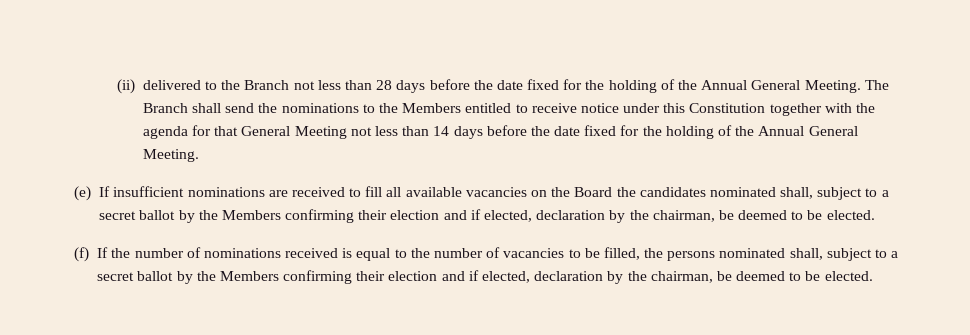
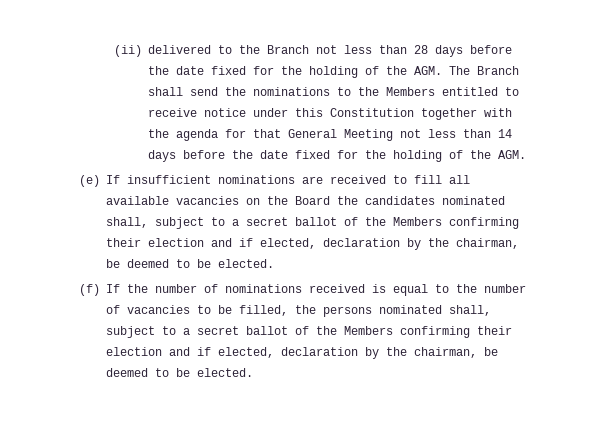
[701,80,861,93] Annual General Meeting. -> [413,66,442,75] AGM.
[758,126,858,136] [142,149,199,162] Annual General Meeting. -> [497,150,526,159] AGM.
[178,210,195,223] by -> [344,217,359,226] of
[176,271,193,284] by -> [295,326,310,335] of

